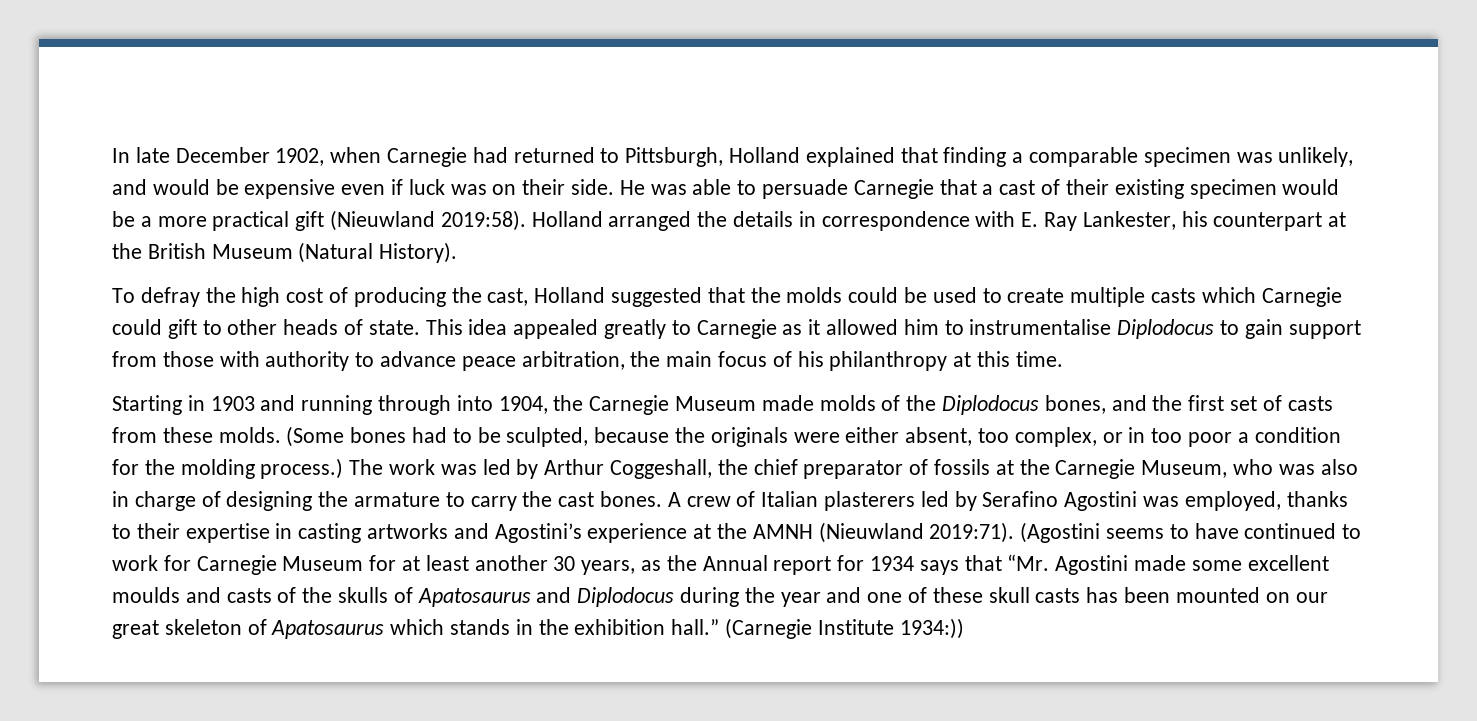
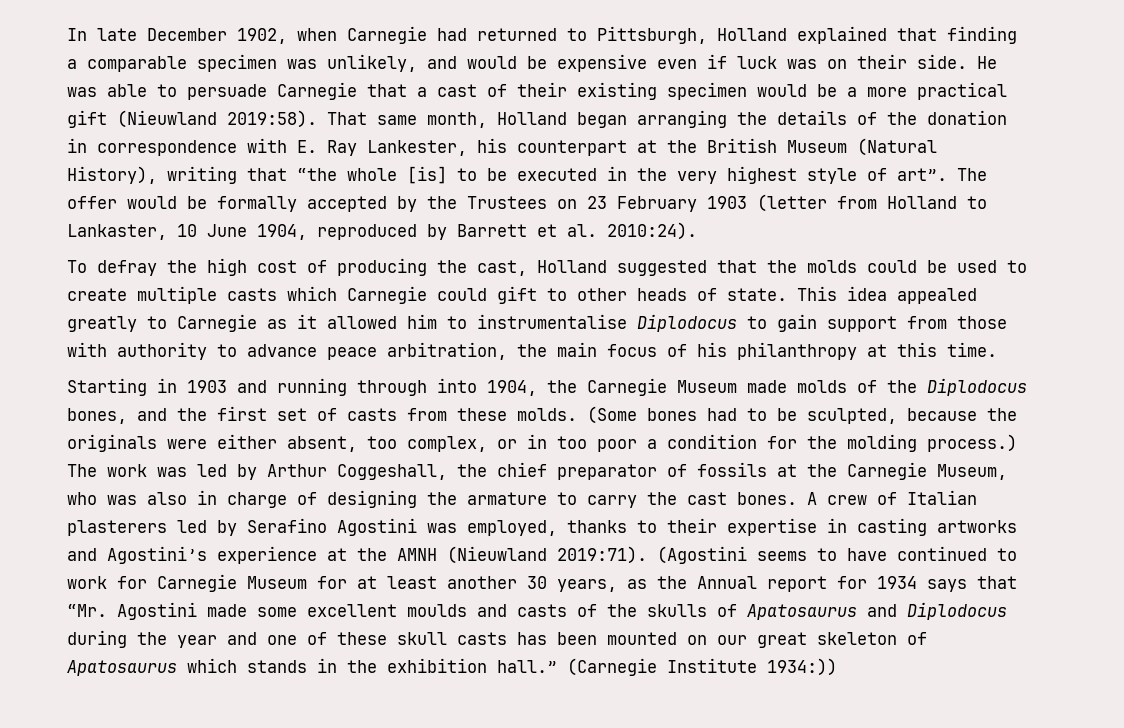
[531,211,794,231] Holland arranged the details -> [327,110,1007,128] That same month, Holland began arranging the details of the donation
[379,242,458,263] History). -> [67,166,987,184] [67,194,987,212] [67,222,697,240] History), writing that “the whole [is] to be executed in the very highest style of art”. The offer would be formally accepted by the Trustees on 23 February 1903 (letter from Holland to Lankaster, 10 June 1904, reproduced by Barrett et al. 2010:24).

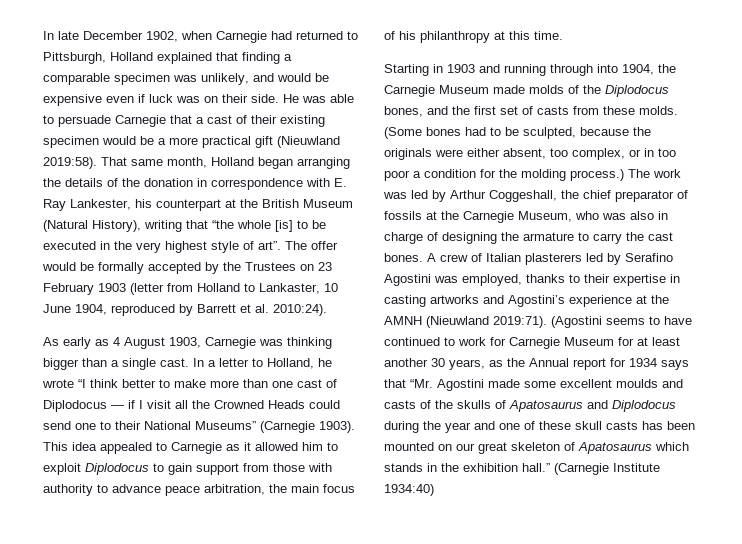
[67,258,1027,276] [67,286,787,304] To defray the high cost of producing the cast, Holland suggested that the molds could be used to create multiple casts which Carnegie could gift to other heads of state. -> [43,337,332,349] [43,358,332,370] [42,379,337,388] [43,400,340,412] [43,421,355,433] As early as 4 August 1903, Carnegie was thinking bigger than a single cast. In a letter to Holland, he wrote “I think better to make more than one cast of Diplodocus — if I visit all the Crowned Heads could send one to their National Museums” (Carnegie 1903).
[67,316,137,332] greatly -> (152, 448) none
[477,314,627,329] instrumentalise -> [43,463,81,475] exploit
[767,658,837,676] 1934:)) -> [384,484,434,496] 1934:40)

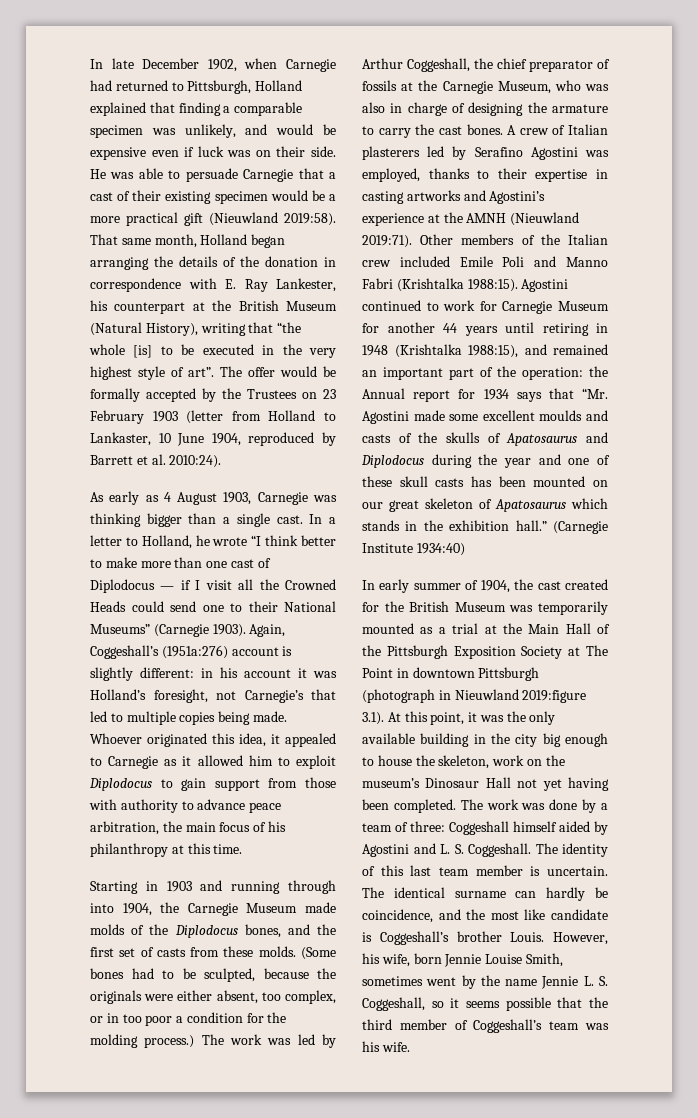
[43,442,97,451] This idea -> [249,624,286,637] [90,645,293,659] [90,667,337,681] [90,689,336,703] [90,711,287,725] [90,733,280,747] Again, Coggeshall’s (1951a:276) account is slightly different: in his account it was Holland’s foresight, not Carnegie’s that led to multiple copies being made. Whoever originated this idea, it
[551,316,692,328] (Agostini seems to have -> [420,234,608,245] [362,256,608,267] [362,278,569,292] Other members of the Italian crew included Emile Poli and Manno Fabri (Krishtalka 1988:15). Agostini
[637,337,680,346] [384,358,503,370] at least another 30 years, as -> [387,322,608,336] [362,344,608,358] [362,366,583,380] another 44 years until retiring in 1948 (Krishtalka 1988:15), and remained an important part of the operation:
(434, 490) none -> [362,579,608,593] [362,601,608,615] [362,623,610,634] [362,645,608,659] [362,667,540,681] [362,689,587,703] [362,711,556,725] [362,733,608,747] [362,755,565,769] [362,777,609,791] [362,799,608,813] [362,821,608,835] [362,843,608,857] [362,865,608,876] [362,887,608,901] [362,909,608,923] [362,931,608,945] [362,953,563,967] [362,975,608,989] [362,997,608,1011] [362,1019,609,1033] [362,1041,410,1052] // In early summer of 1904, the cast created for the British Museum was temporarily mounted as a trial at the Main Hall of the Pittsburgh Exposition Society at The Point in downtown Pittsburgh (photograph in Nieuwland 2019:figure 3.1). At this point, it was the only available building in the city big enough to house the skeleton, work on the museum’s Dinosaur Hall not yet having been completed. The work was done by a team of three: Coggeshall himself aided by Agostini and L. S. Coggeshall. The identity of this last team member is uncertain. The identical surname can hardly be coincidence, and the most like candidate is Coggeshall’s brother Louis. However, his wife, born Jennie Louise Smith, sometimes went by the name Jennie L. S. Coggeshall, so it seems possible that the third member of Coggeshall’s team was his wife.

